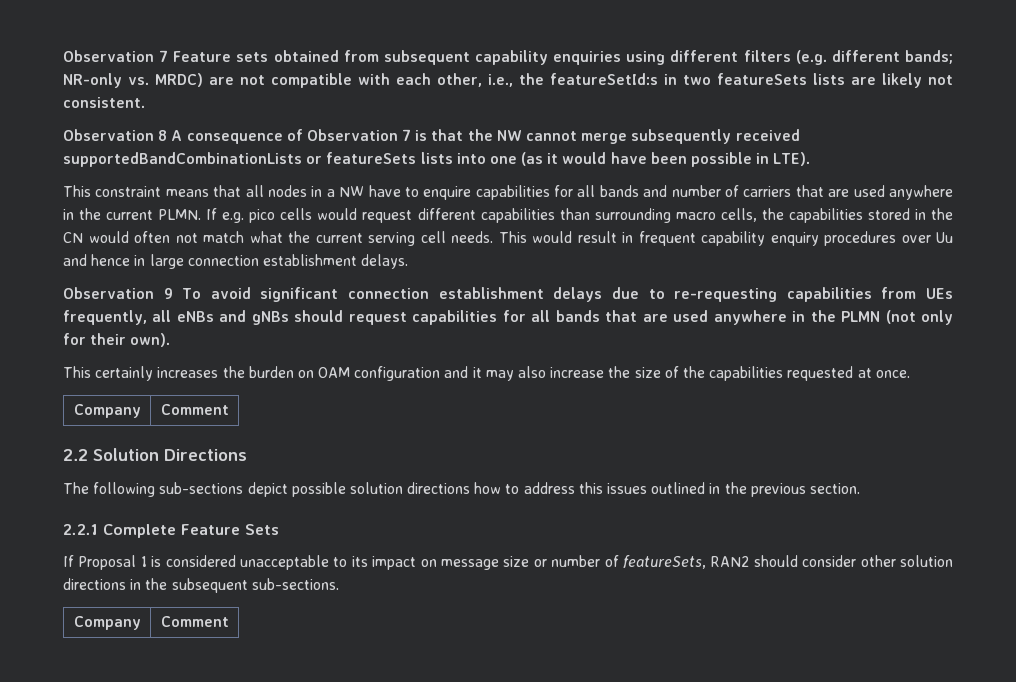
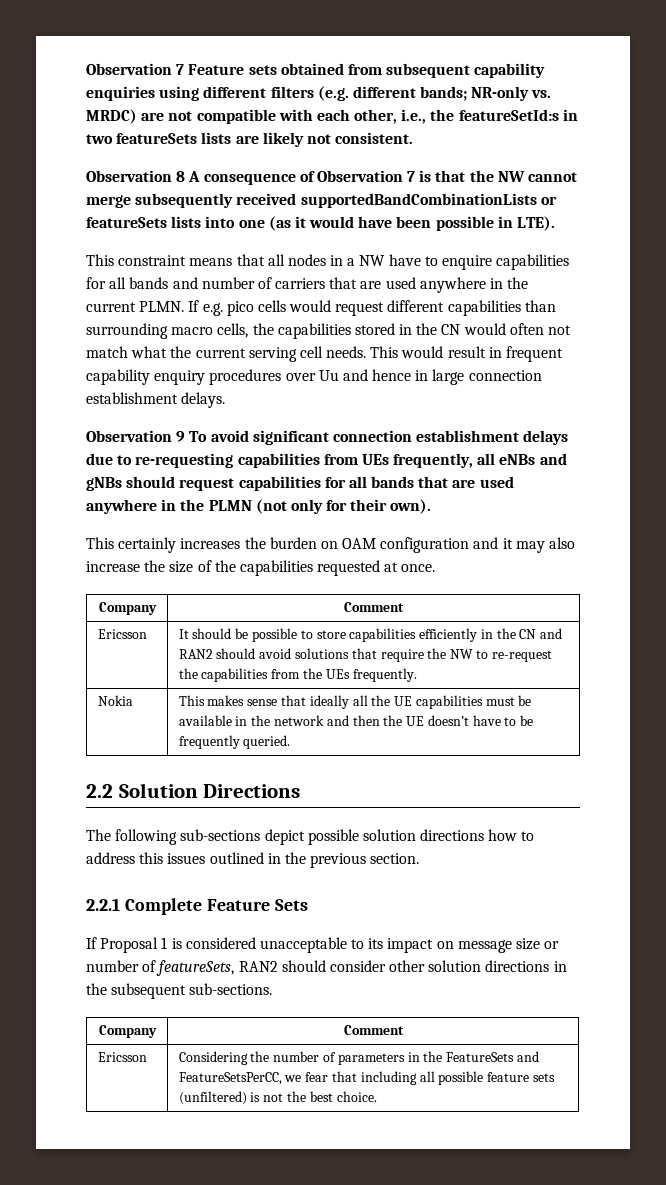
(229, 409) none -> [97,629,147,639] [178,628,563,642] [178,648,552,662] [178,668,417,682] [97,695,133,706] [178,695,532,709] [178,715,534,726] [178,735,291,749] // Ericsson | It should be possible to store capabilities efficiently in the CN and RAN2 should avoid solutions that require the NW to re-request the capabilities from the UEs frequently. // Nokia | This makes sense that ideally all the UE capabilities must be available in the network and then the UE doesn’t have to be frequently queried.
(229, 621) none -> [97,1052,147,1062] [178,1051,539,1065] [178,1071,555,1085] [178,1091,377,1105] // Ericsson | Considering the number of parameters in the FeatureSets and FeatureSetsPerCC, we fear that including all possible feature sets (unfiltered) is not the best choice.

